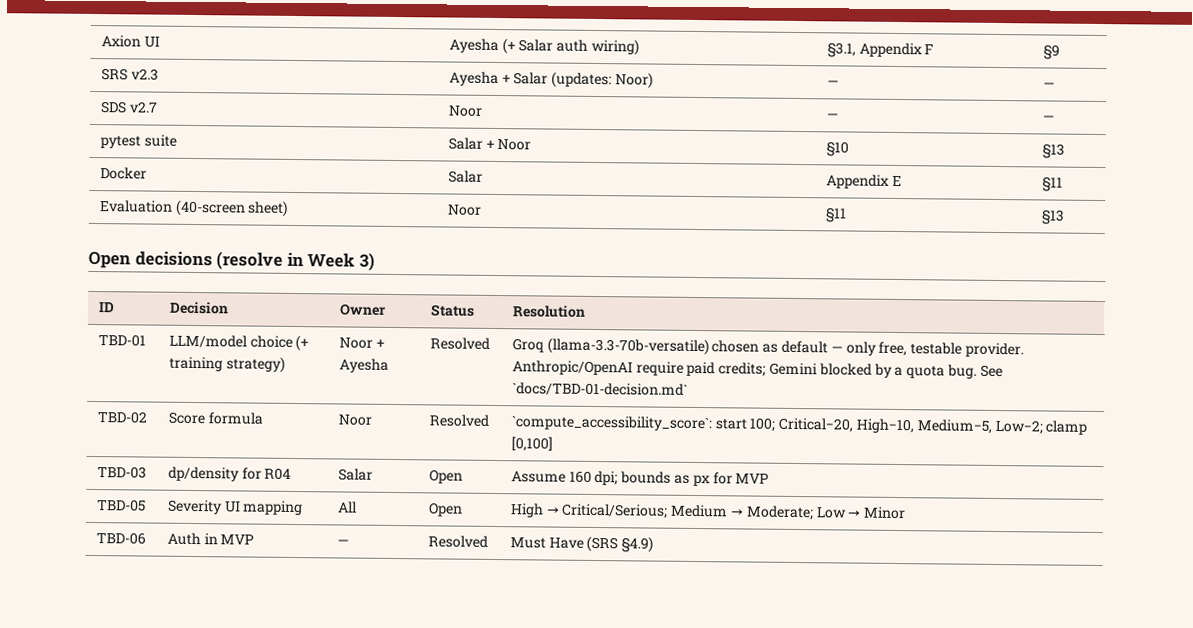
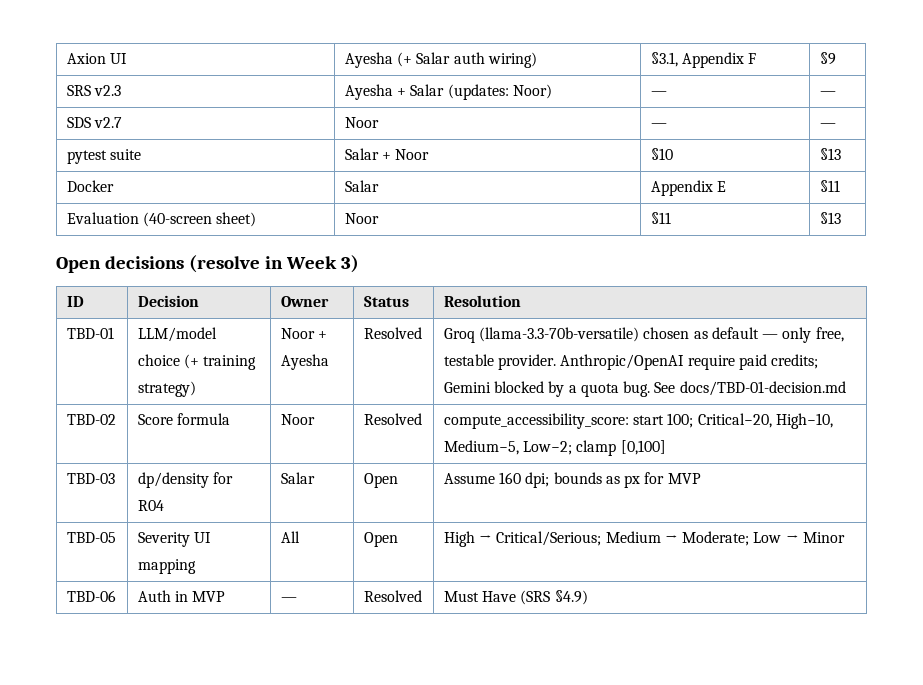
[511,382,688,396] `docs/TBD-01-decision.md` -> [679,381,846,396] docs/TBD-01-decision.md
[510,415,712,432] `compute_accessibility_score`: -> [443,413,629,429] compute_accessibility_score:

